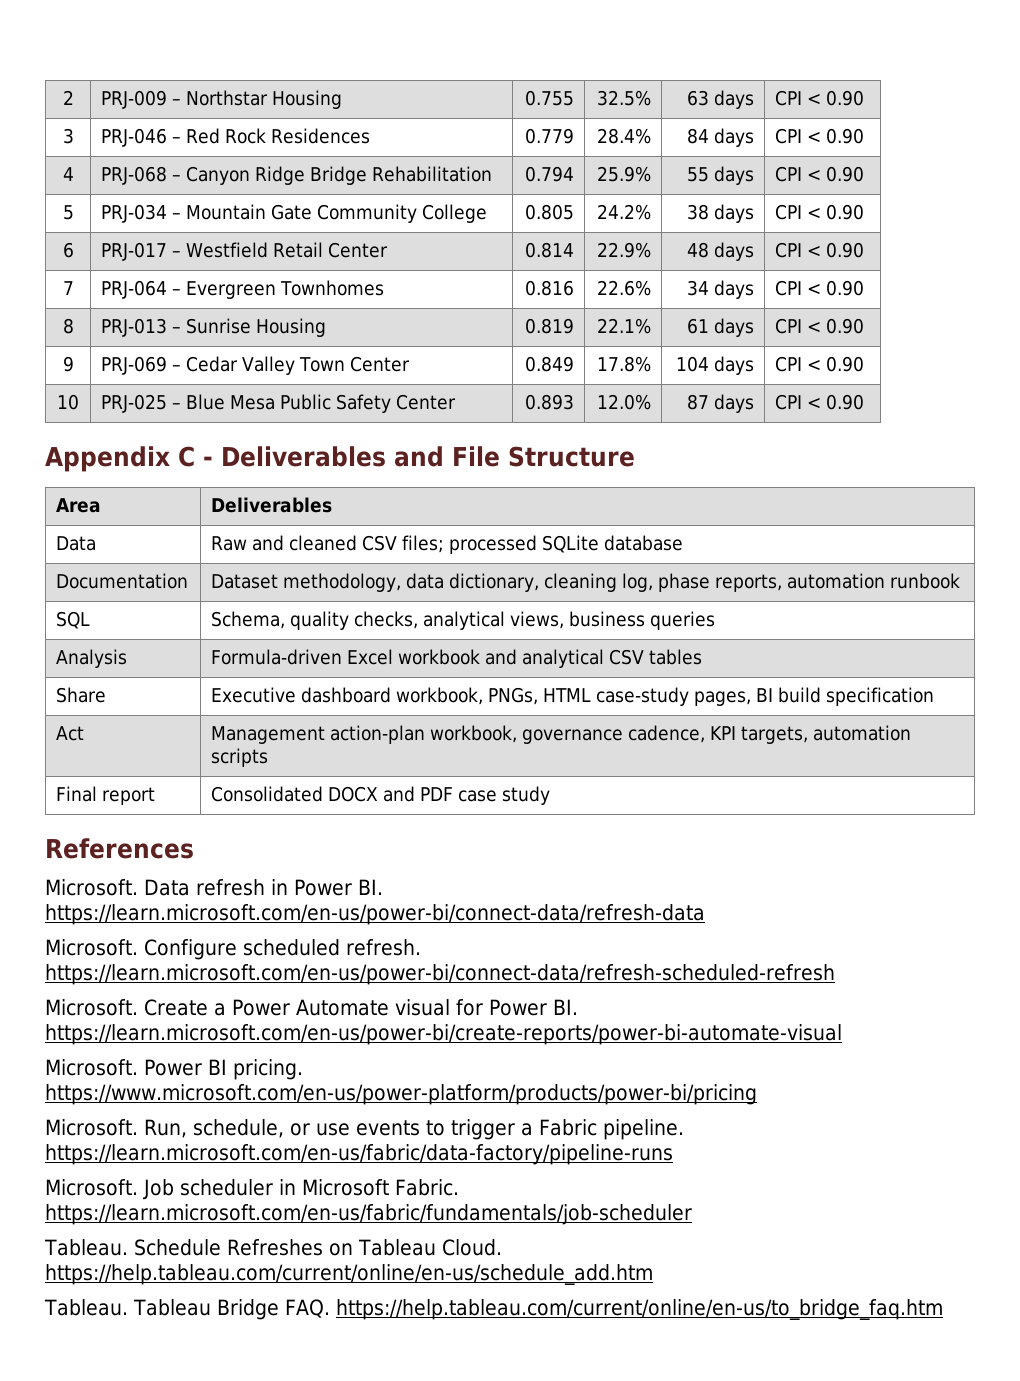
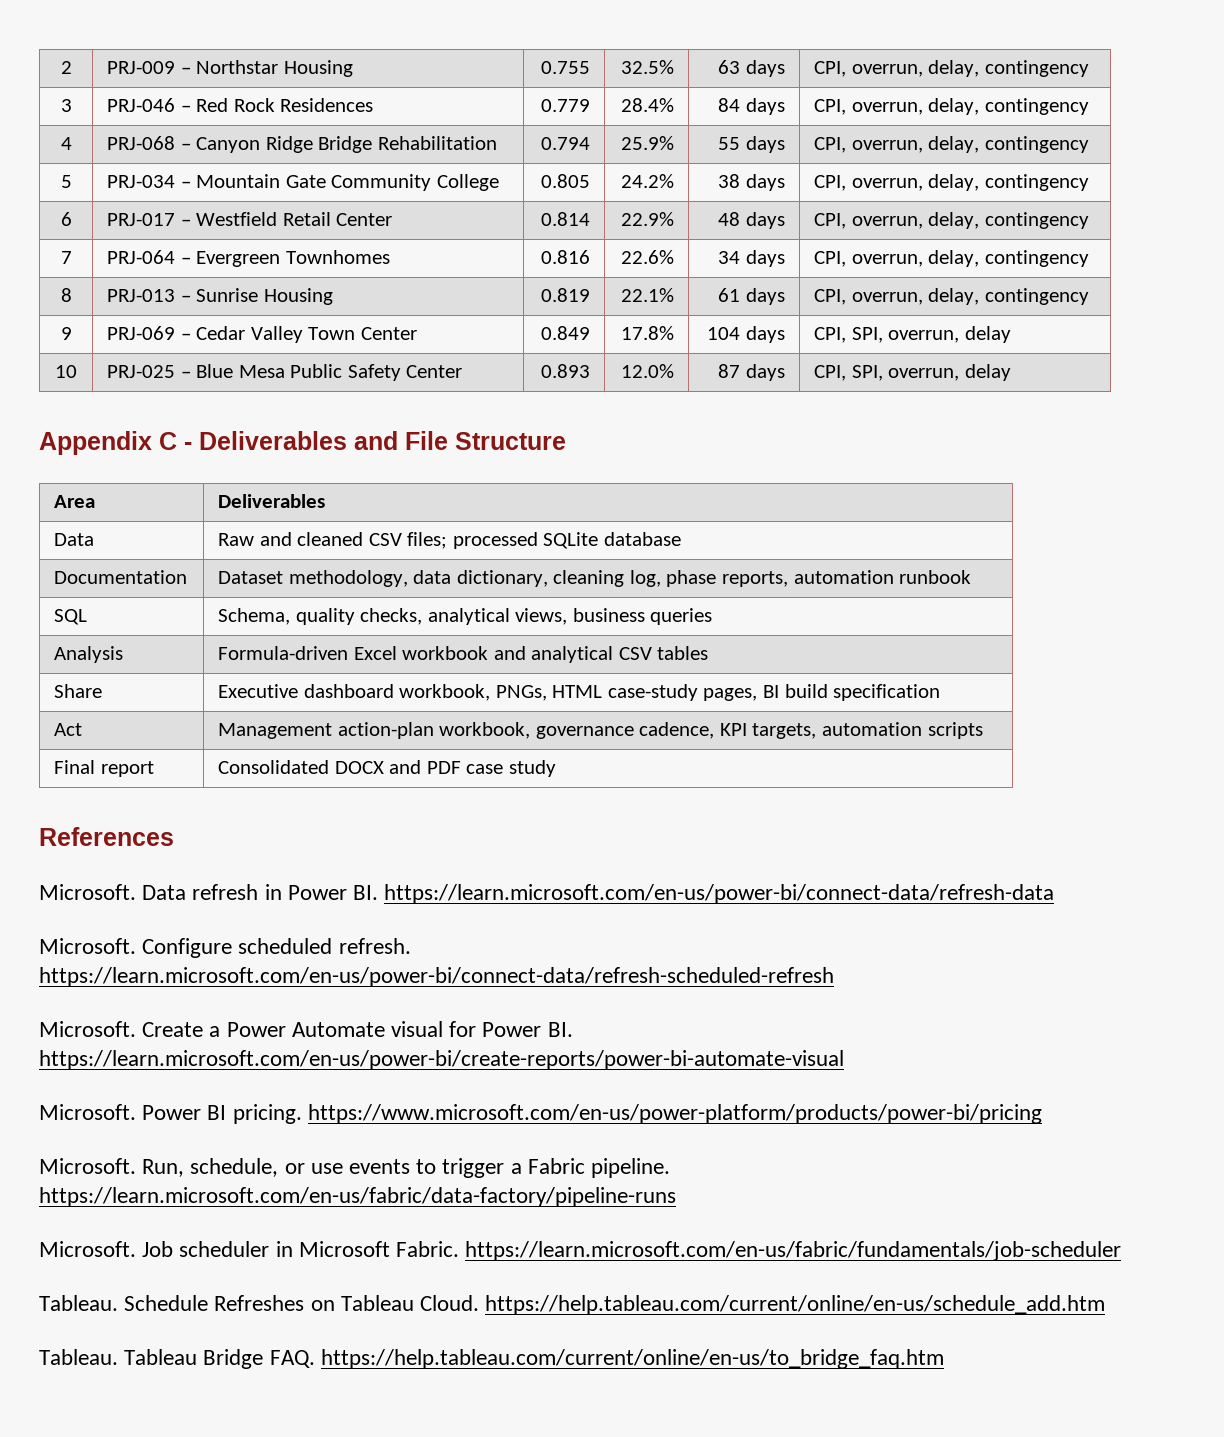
[775,90,865,106] CPI < 0.90 -> [814,60,1089,77] CPI, overrun, delay, contingency
[775,128,865,144] CPI < 0.90 -> [814,98,1089,115] CPI, overrun, delay, contingency
[775,166,865,182] CPI < 0.90 -> [814,136,1089,153] CPI, overrun, delay, contingency
[775,204,865,220] CPI < 0.90 -> [814,174,1089,191] CPI, overrun, delay, contingency
[775,242,865,258] CPI < 0.90 -> [814,212,1089,229] CPI, overrun, delay, contingency
[775,280,865,296] CPI < 0.90 -> [814,250,1089,267] CPI, overrun, delay, contingency
[775,318,865,334] CPI < 0.90 -> [814,288,1089,305] CPI, overrun, delay, contingency
[775,356,865,372] CPI < 0.90 -> [814,326,1011,343] CPI, SPI, overrun, delay
[775,394,865,410] CPI < 0.90 -> [814,364,1011,381] CPI, SPI, overrun, delay

